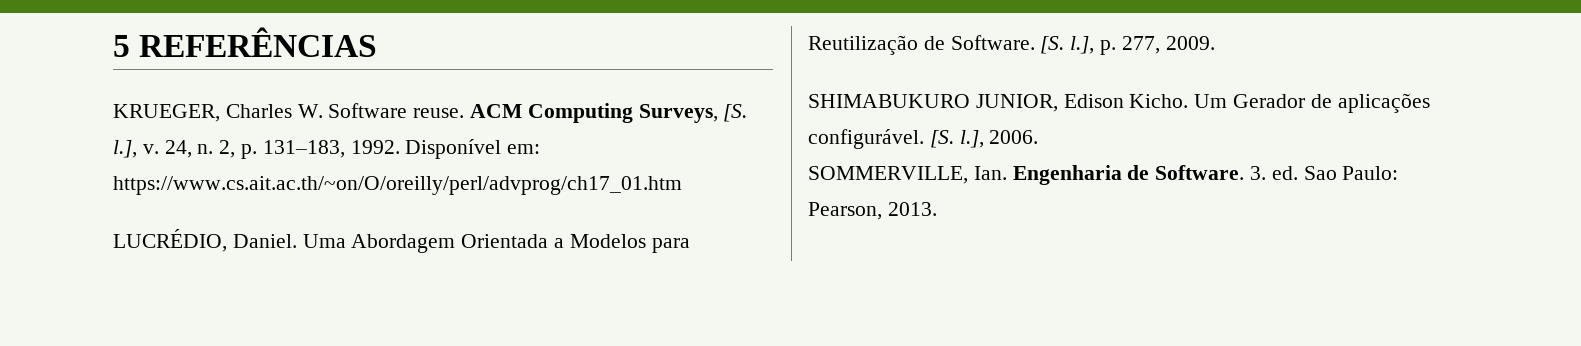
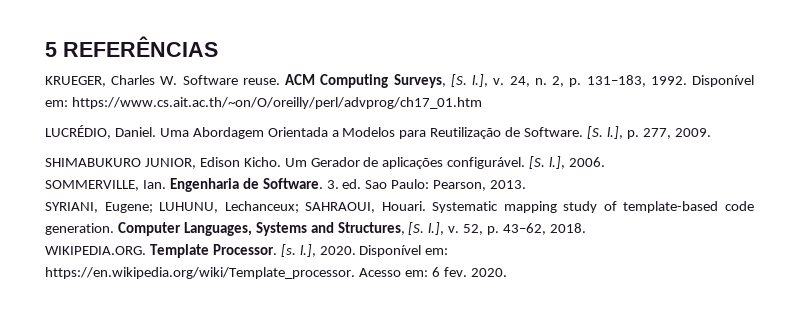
(937, 209) none -> [45,201,754,213] [45,222,586,236] [45,244,449,258] [45,267,507,279] // SYRIANI, Eugene; LUHUNU, Lechanceux; SAHRAOUI, Houari. Systematic mapping study of template-based code generation. Computer Languages, Systems and Structures, [S. l.], v. 52, p. 43–62, 2018. // WIKIPEDIA.ORG. Template Processor. [s. l.], 2020. Disponível em: https://en.wikipedia.org/wiki/Template_processor. Acesso em: 6 fev. 2020.

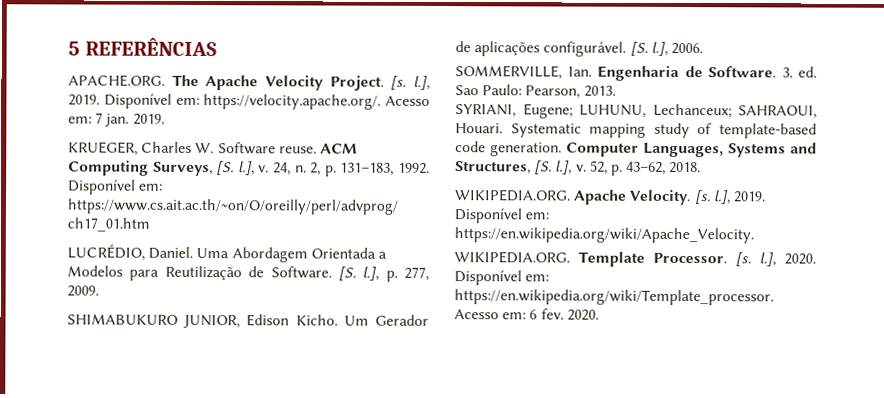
(218, 46) none -> [68,74,430,91] [68,93,430,110] [68,112,165,127] // APACHE.ORG. The Apache Velocity Project. [s. l.], 2019. Disponível em: https://velocity.apache.org/. Acesso em: 7 jan. 2019.
(586, 228) none -> [454,189,766,206] [454,208,550,224] [454,227,754,244] // WIKIPEDIA.ORG. Apache Velocity. [s. l.], 2019. Disponível em: https://en.wikipedia.org/wiki/Apache_Velocity.

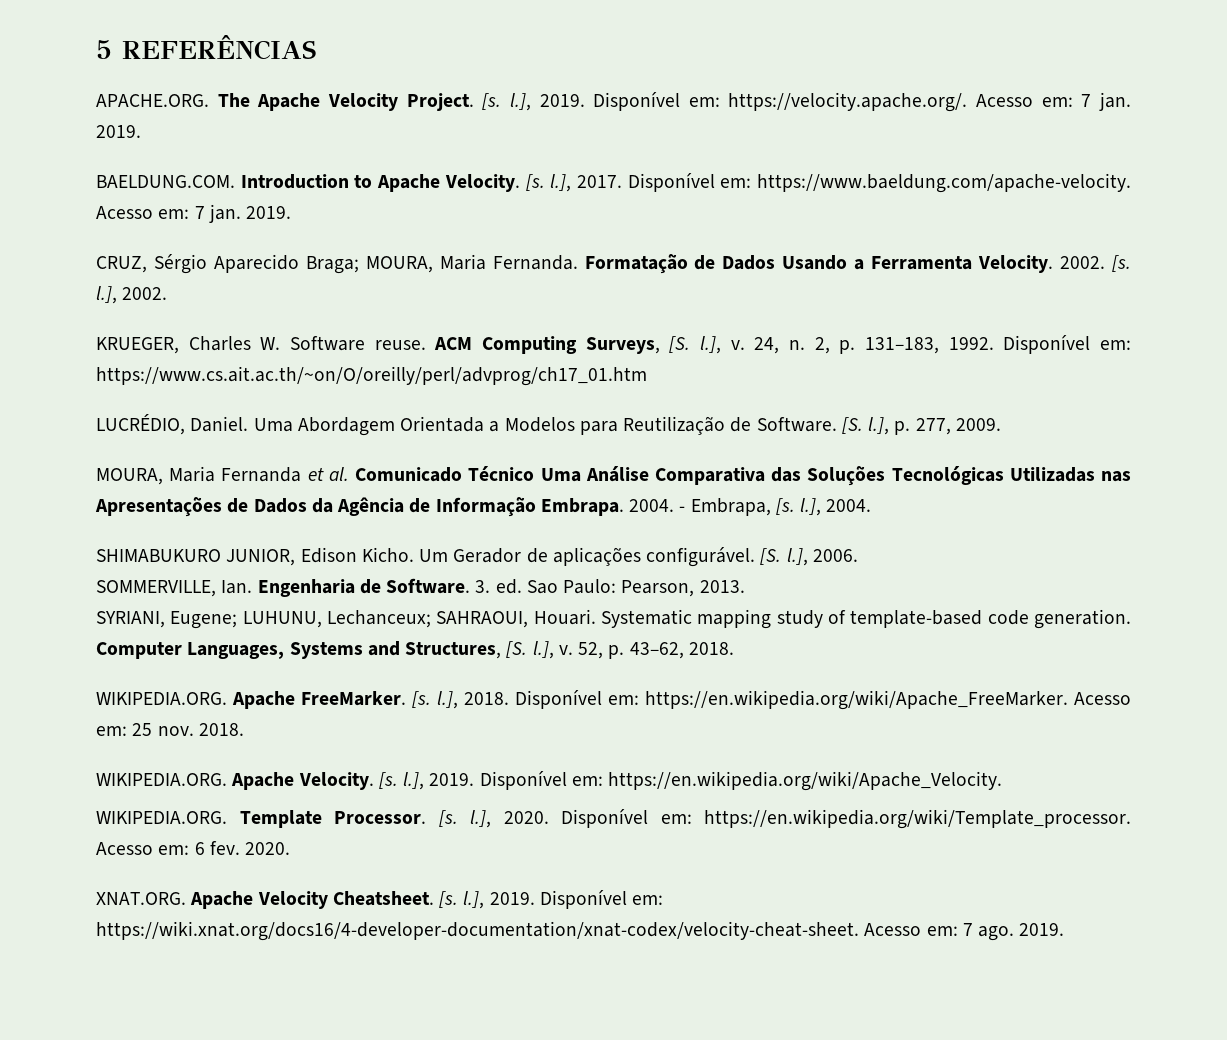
(165, 119) none -> [96,173,1131,193] [96,204,292,223] [96,254,1131,274] [96,286,168,304] // BAELDUNG.COM. Introduction to Apache Velocity. [s. l.], 2017. Disponível em: https://www.baeldung.com/apache-velocity. Acesso em: 7 jan. 2019. // CRUZ, Sérgio Aparecido Braga; MOURA, Maria Fernanda. Formatação de Dados Usando a Ferramenta Velocity. 2002. [s. l.], 2002.
(99, 291) none -> [96,466,1131,486] [95,497,872,517] // MOURA, Maria Fernanda et al. Comunicado Técnico Uma Análise Comparativa das Soluções Tecnológicas Utilizadas nas Apresentações de Dados da Agência de Informação Embrapa. 2004. - Embrapa, [s. l.], 2004.
(702, 167) none -> [96,690,1131,710] [96,723,244,736] // WIKIPEDIA.ORG. Apache FreeMarker. [s. l.], 2018. Disponível em: https://en.wikipedia.org/wiki/Apache_FreeMarker. Acesso em: 25 nov. 2018.
(599, 315) none -> [96,890,664,909] [96,921,1065,941] // XNAT.ORG. Apache Velocity Cheatsheet. [s. l.], 2019. Disponível em: https://wiki.xnat.org/docs16/4-developer-documentation/xnat-codex/velocity-cheat-sheet. Acesso em: 7 ago. 2019.

